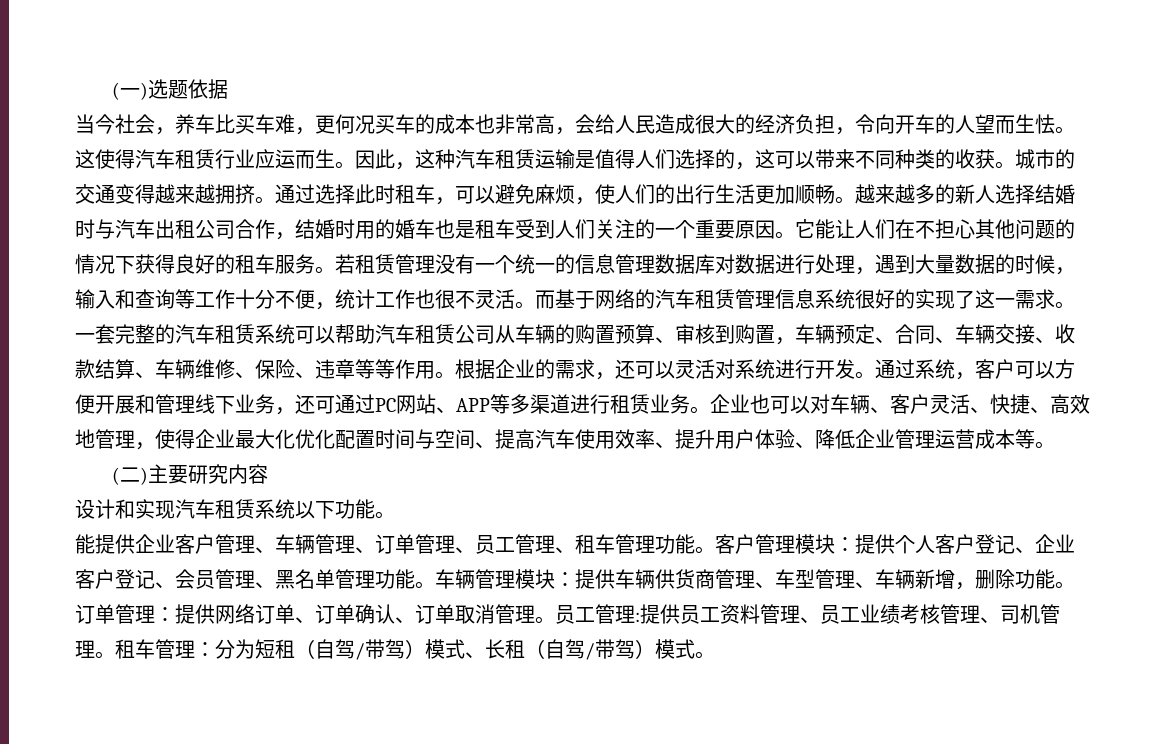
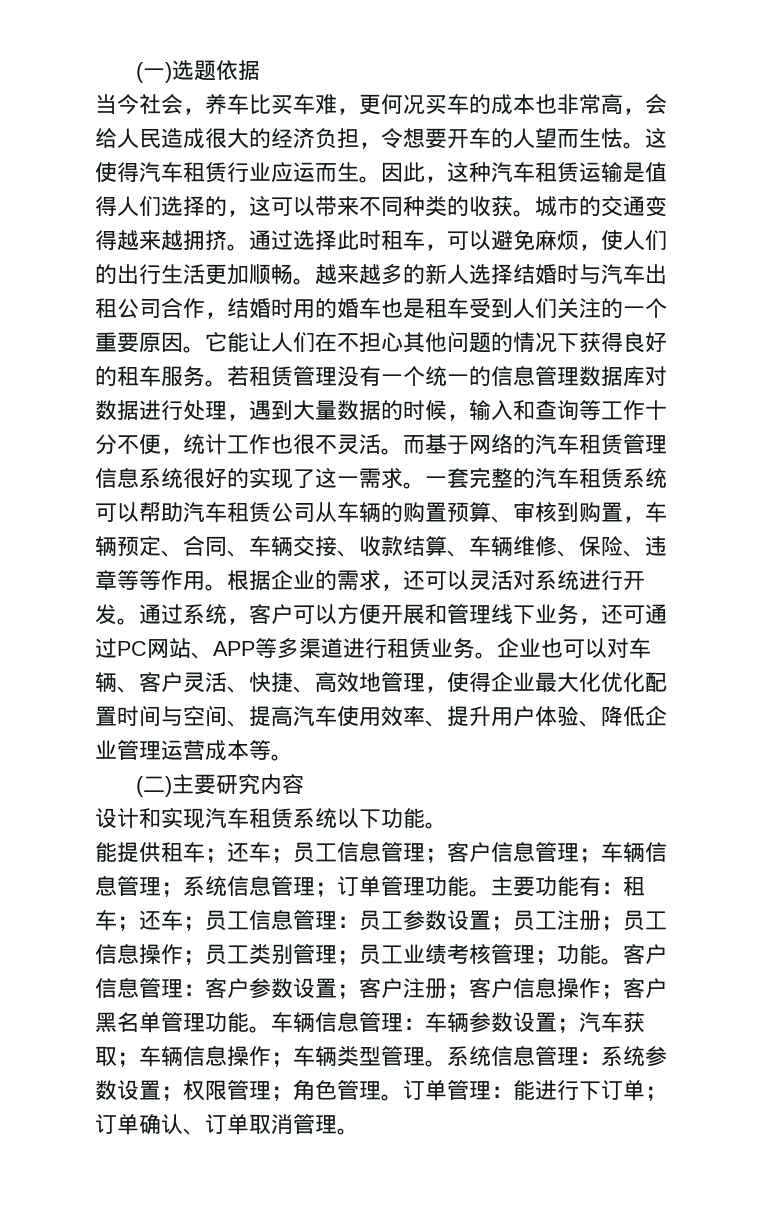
[875,114,895,134] 向 -> [403,128,447,149] 想要
[135,534,1075,554] [75,569,275,589] 企业客户管理、车辆管理、订单管理、员工管理、租车管理功能。客户管理模块：提供个人客户登记、企业客户登记、会员管理、 -> [161,841,667,863] [95,875,645,897] [95,909,667,931] [95,943,667,965] [95,977,667,999] 租车；还车；员工信息管理；客户信息管理；车辆信息管理；系统信息管理；订单管理功能。主要功能有：租车；还车；员工信息管理：员工参数设置；员工注册；员工信息操作；员工类别管理；员工业绩考核管理；功能。客户信息管理：客户参数设置；客户注册；客户信息操作；客户
[475,569,1075,590] [75,604,315,624] 管理模块：提供车辆供货商管理、车型管理、车辆新增，删除功能。订单管理：提供网络订单、 -> [315,1011,645,1033] [95,1045,667,1067] [95,1079,667,1101] 信息管理：车辆参数设置；汽车获取；车辆信息操作；车辆类型管理。系统信息管理：系统参数设置；权限管理；角色管理。订单管理：能进行下订单；
[555,604,1060,624] [75,639,715,660] 员工管理:提供员工资料管理、员工业绩考核管理、司机管理。租车管理：分为短租（自驾/带驾）模式、长租（自驾/带驾）模式。 -> (359, 1131) none

